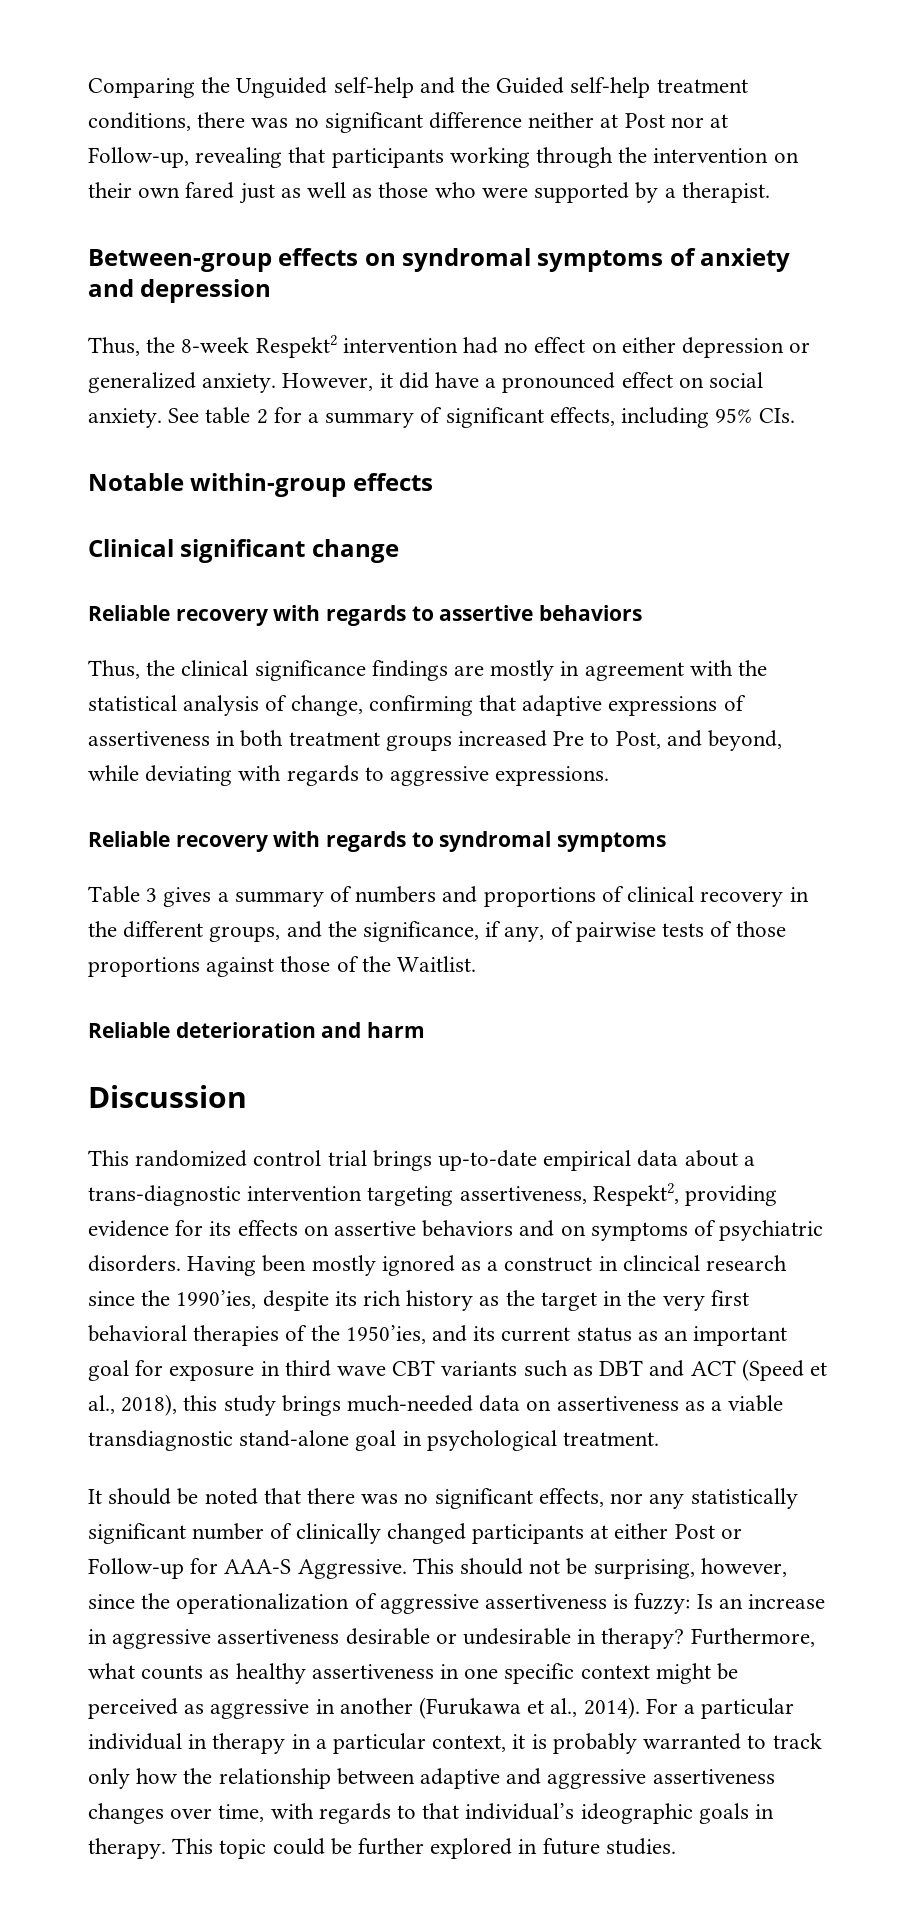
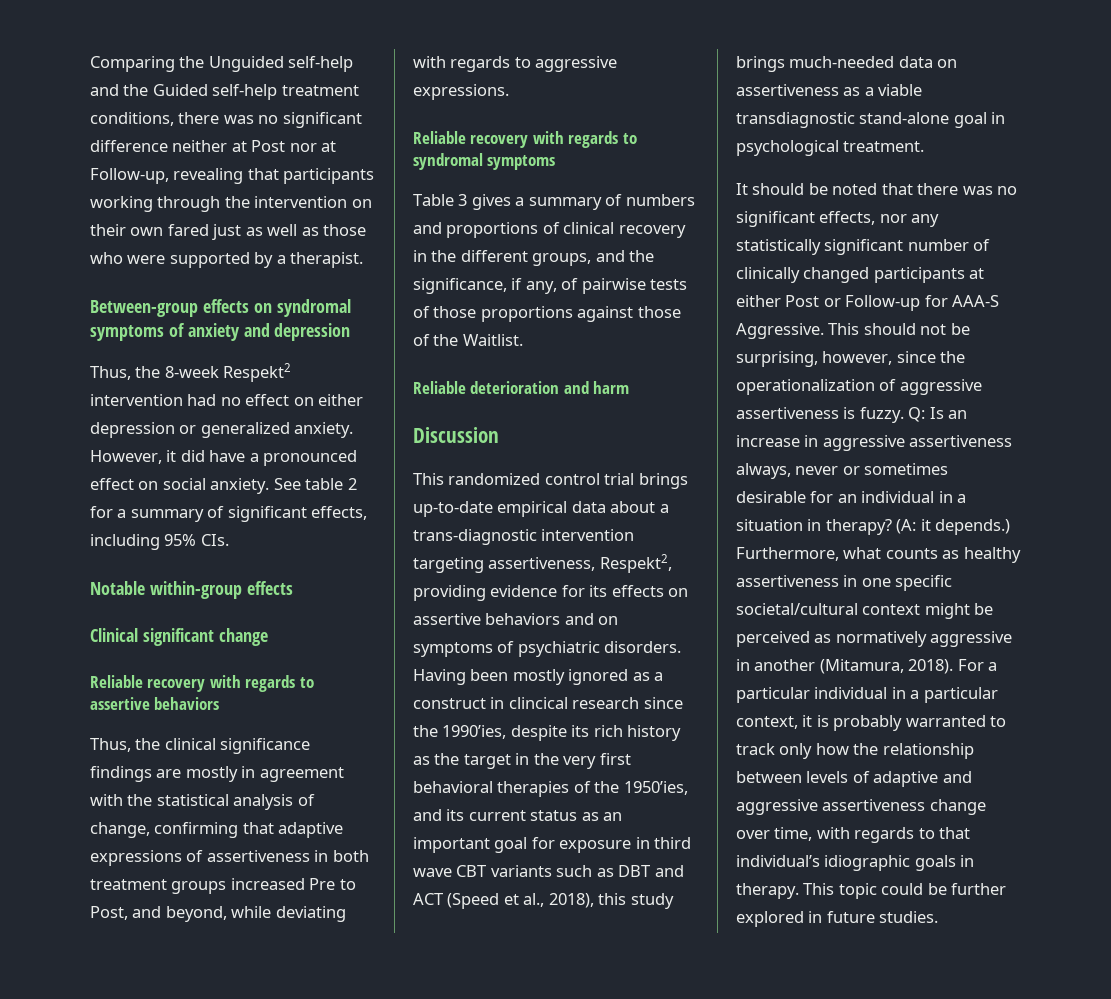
[634,1593,691,1614] fuzzy: -> [859,407,926,423] fuzzy. Q:
[345,1628,685,1649] desirable or undesirable in therapy? -> [736,463,949,479] [736,491,967,503] [736,519,1011,535] always, never or sometimes desirable for an individual in a situation in therapy? (A: it depends.)
(575, 1673) none -> [736,603,858,615] societal/cultural
(205, 1709) none -> [835,631,927,647] normatively
[419,1697,640,1719] (Furukawa et al., 2014). -> [819,659,954,674] (Mitamura, 2018).
[212,1733,311,1754] therapy in -> (906, 693) none
(415, 1776) none -> [806,771,870,783] levels of
[88,1803,164,1824] changes -> [929,799,986,815] change
[580,1803,693,1824] ideographic -> [824,855,911,871] idiographic

